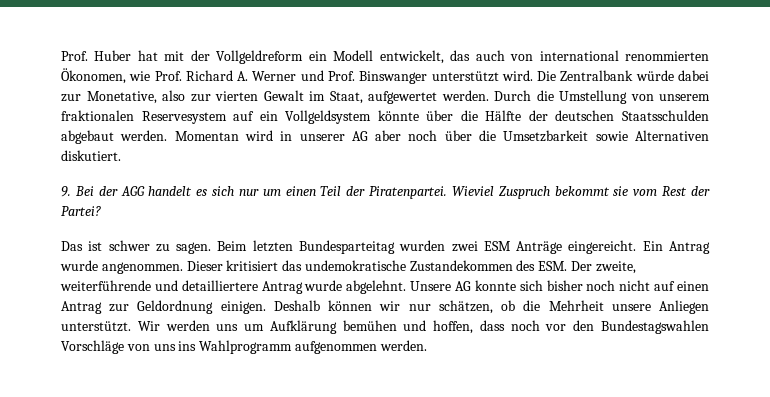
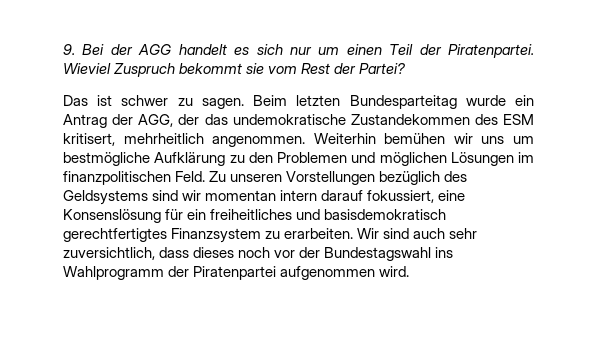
[61,50,709,64] [61,68,709,84] [61,90,710,104] [61,110,709,124] [61,130,709,144] [61,150,121,161] Prof. Huber hat mit der Vollgeldreform ein Modell entwickelt, das auch von international renommierten Ökonomen, wie Prof. Richard A. Werner und Prof. Binswanger unterstützt wird. Die Zentralbank würde dabei zur Monetative, also zur vierten Gewalt im Staat, aufgewertet werden. Durch die Umstellung von unserem fraktionalen Reservesystem auf ein Vollgeldsystem könnte über die Hälfte der deutschen Staatsschulden abgebaut werden. Momentan wird in unserer AG aber noch über die Umsetzbarkeit sowie Alternativen diskutiert. // -> (63, 49) none
[399,240,710,254] [60,260,636,274] [60,280,709,294] [61,300,709,314] [61,320,709,334] [61,340,427,354] wurden zwei ESM Anträge eingereicht. Ein Antrag wurde angenommen. Dieser kritisiert das undemokratische Zustandekommen des ESM. Der zweite, weiterführende und detailliertere Antrag wurde abgelehnt. Unsere AG konnte sich bisher noch nicht auf einen Antrag zur Geldordnung einigen. Deshalb können wir nur schätzen, ob die Mehrheit unsere Anliegen unterstützt. Wir werden uns um Aufklärung bemühen und hoffen, dass noch vor den Bundestagswahlen Vorschläge von uns ins Wahlprogramm aufgenommen werden. -> [465,95,534,106] [63,114,534,128] [63,133,534,147] [63,152,534,166] [63,171,468,185] [63,190,466,205] [63,209,447,223] [63,228,478,243] [63,247,454,261] [63,266,410,280] wurde ein Antrag der AGG, der das undemokratische Zustandekommen des ESM kritisert, mehrheitlich angenommen. Weiterhin bemühen wir uns um bestmögliche Aufklärung zu den Problemen und möglichen Lösungen im finanzpolitischen Feld. Zu unseren Vorstellungen bezüglich des Geldsystems sind wir momentan intern darauf fokussiert, eine Konsenslösung für ein freiheitliches und basisdemokratisch gerechtfertigtes Finanzsystem zu erarbeiten. Wir sind auch sehr zuversichtlich, dass dieses noch vor der Bundestagswahl ins Wahlprogramm der Piratenpartei aufgenommen wird.

